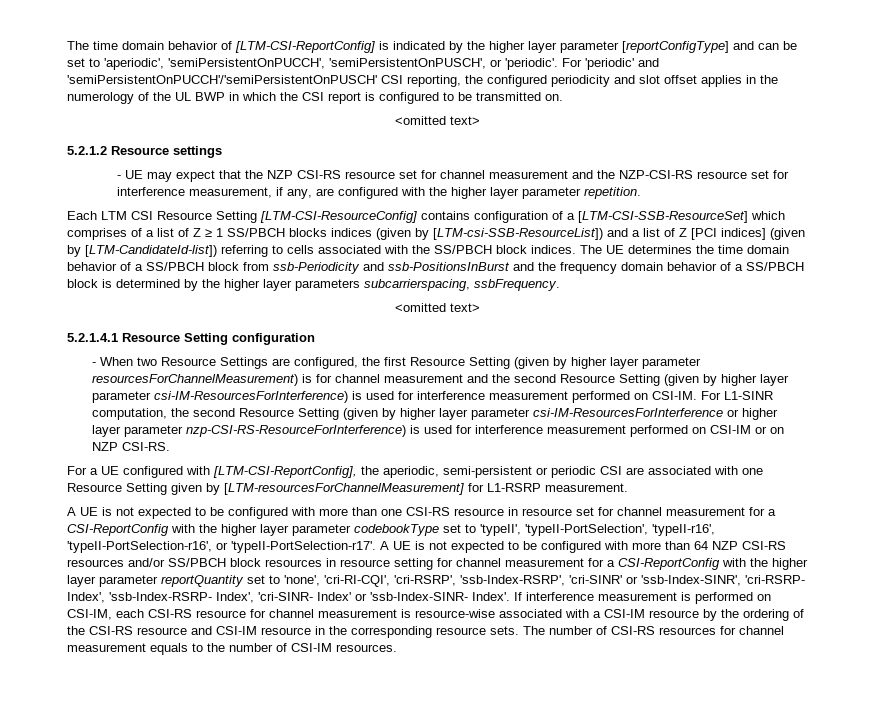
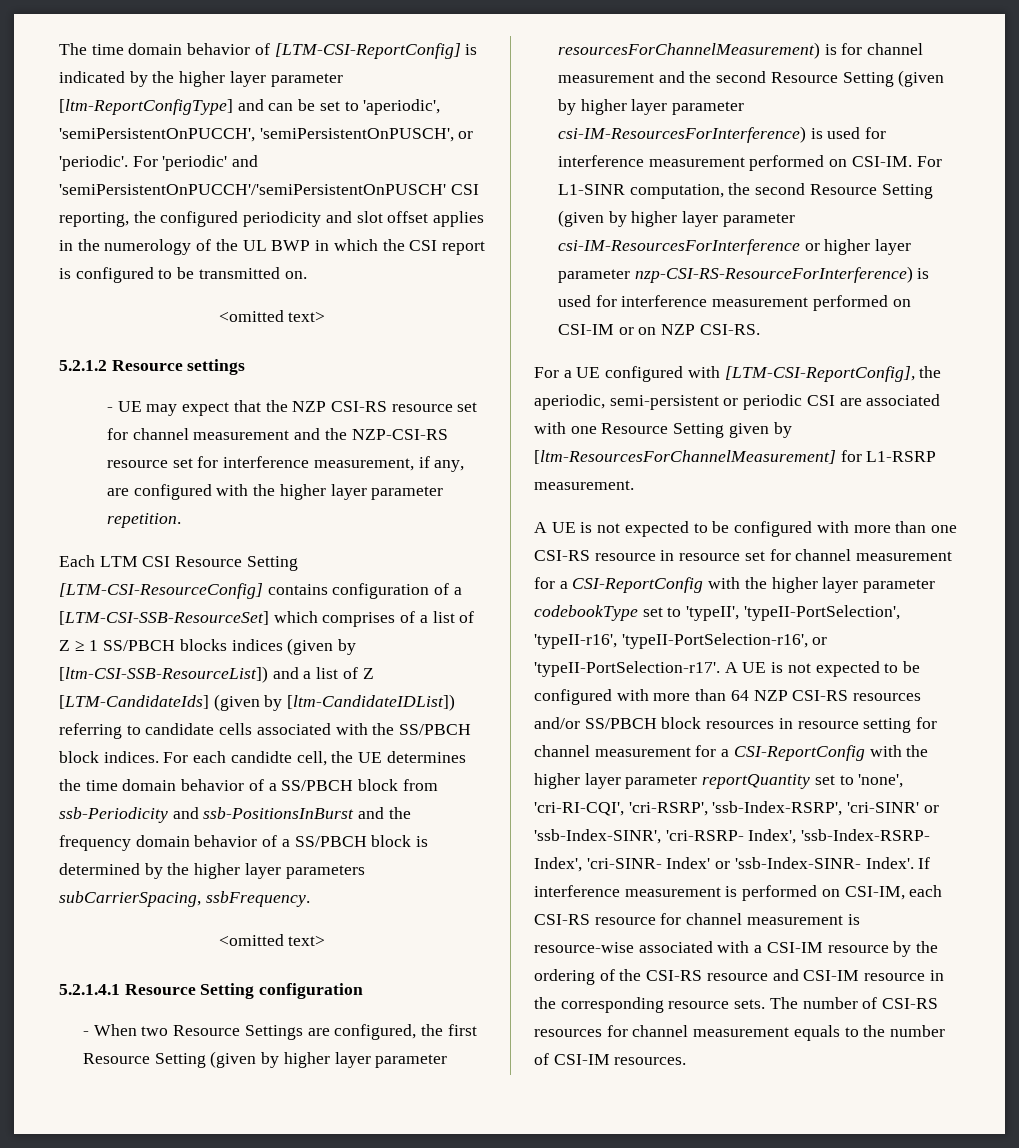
[622,41,729,53] [reportConfigType] -> [59,99,233,115] [ltm-ReportConfigType]
[433,228,603,240] [LTM-csi-SSB-ResourceList]) -> [59,666,268,683] [ltm-CSI-SSB-ResourceList])
[691,228,805,240] [67,245,217,257] [PCI indices] (given by [LTM-CandidateId-list]) -> [59,694,456,711] [LTM-CandidateIds] (given by [ltm-CandidateIDList])
(283, 249) none -> [145,723,215,735] candidate
[580,245,602,254] The -> [163,751,354,766] For each candidte cell, the
[364,279,470,291] subcarrierspacing, -> [59,891,201,907] subCarrierSpacing,
[224,483,464,495] [LTM-resourcesForChannelMeasurement] -> [534,450,836,464] [ltm-ResourcesForChannelMeasurement]

